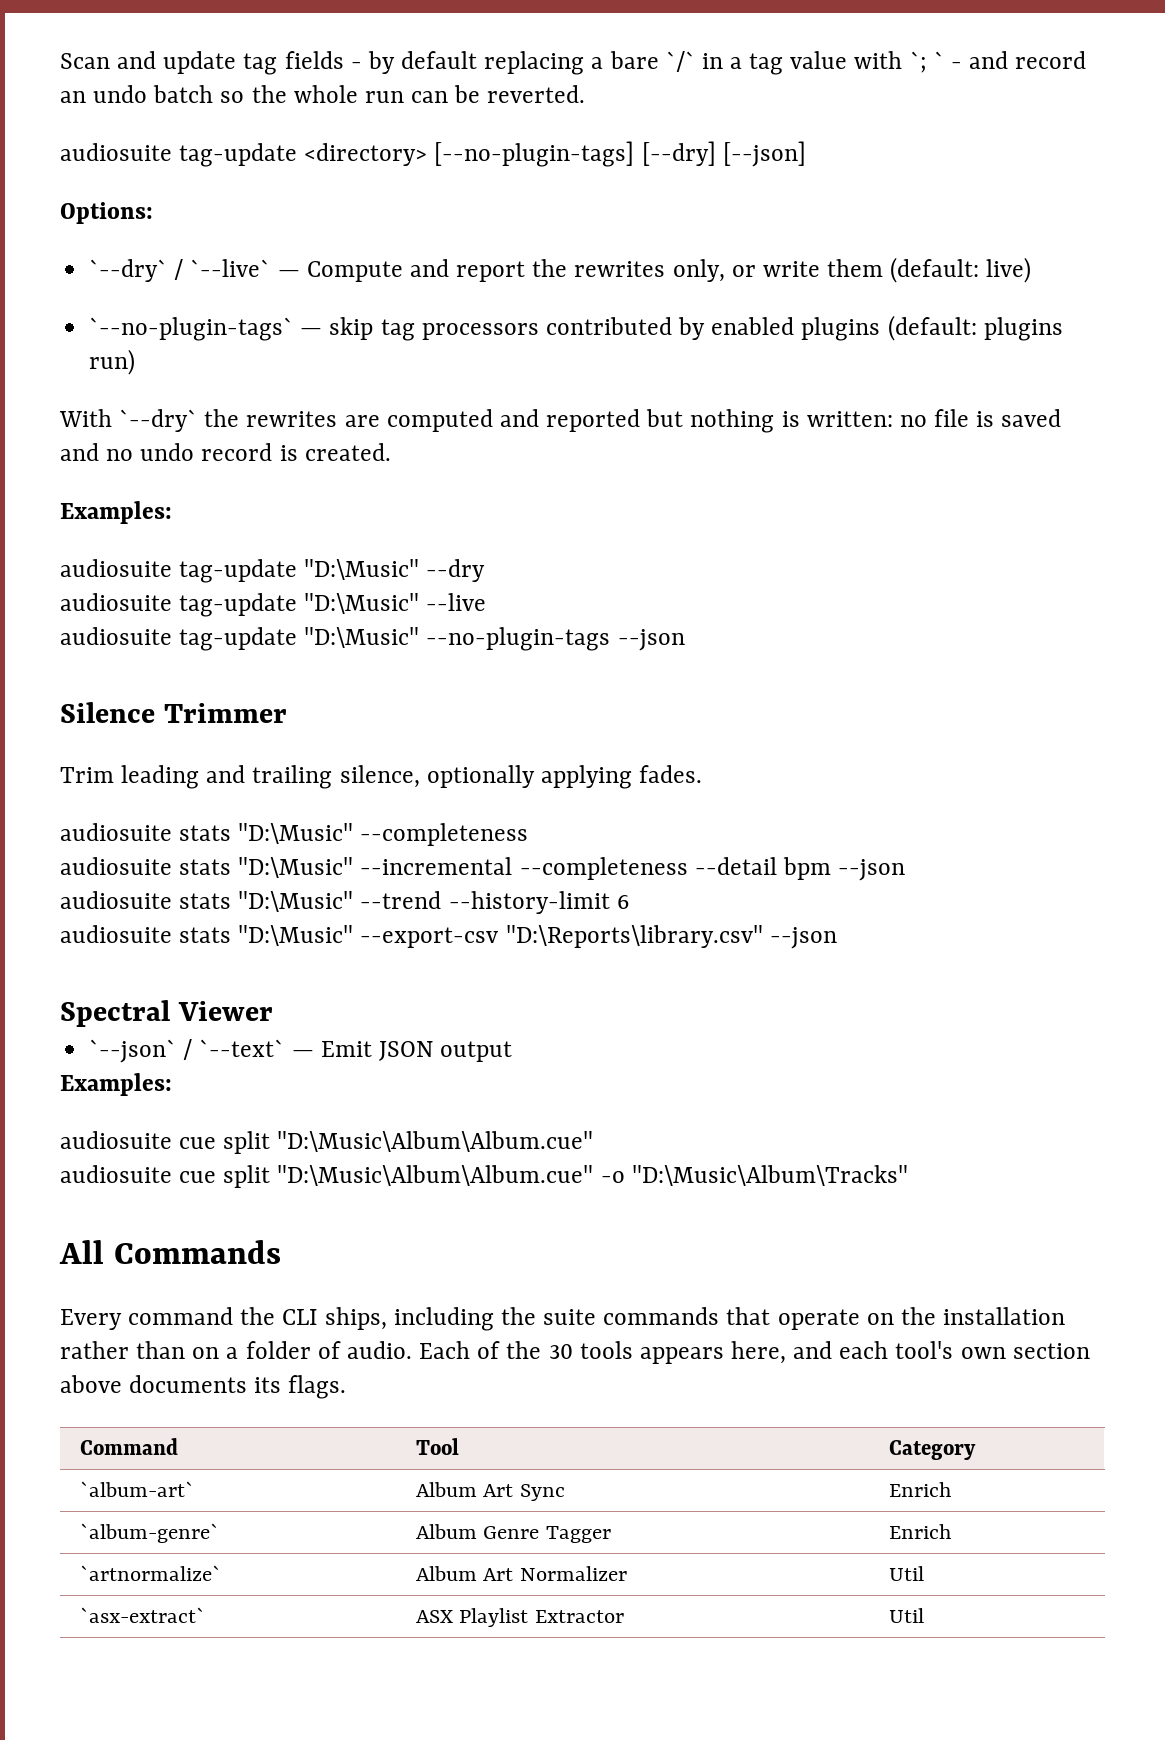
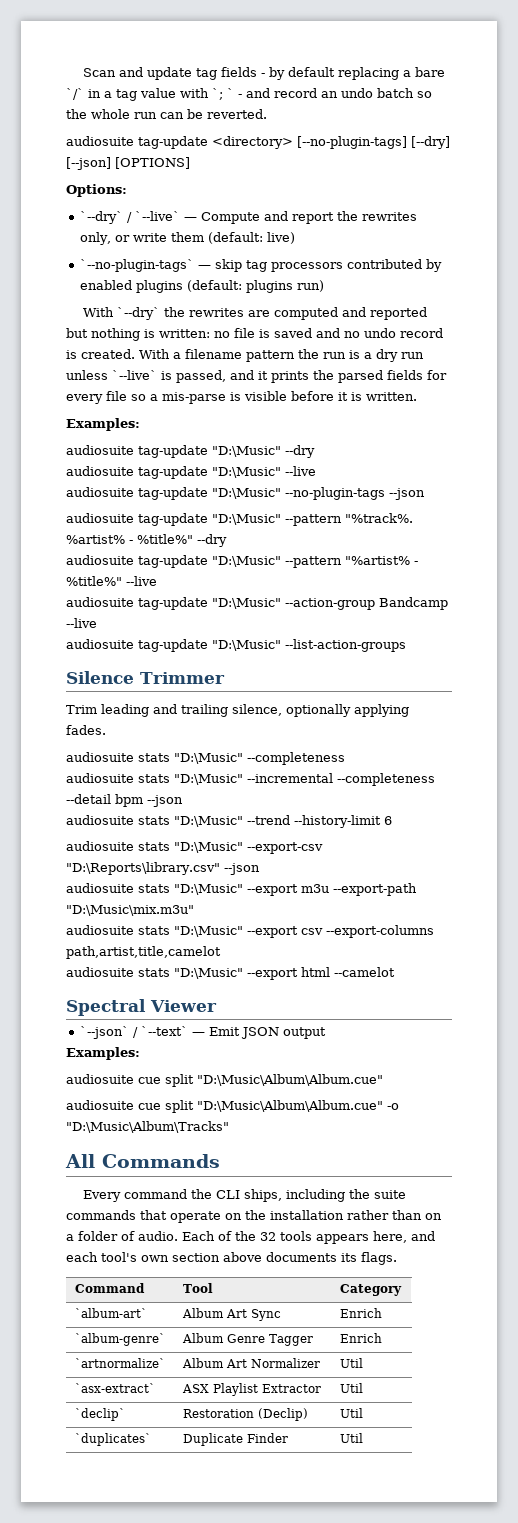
(806, 154) none -> [115,157,190,169] [OPTIONS]
(391, 452) none -> [139,349,424,362] [66,370,447,383] [66,391,417,404] With a filename pattern the run is a dry run unless `--live` is passed, and it prints the parsed fields for every file so a mis-parse is visible before it is written.
(685, 640) none -> [66,513,413,526] [66,534,227,547] [66,555,418,568] [66,576,157,586] [66,597,448,610] [66,618,97,628] [66,639,406,652] // audiosuite tag-update "D:\Music" --pattern "%track%. %artist% - %title%" --dry // audiosuite tag-update "D:\Music" --pattern "%artist% - %title%" --live // audiosuite tag-update "D:\Music" --action-group Bandcamp --live // audiosuite tag-update "D:\Music" --list-action-groups
(837, 938) none -> [66,883,417,896] [66,905,194,916] [66,925,434,938] [66,946,221,959] [66,967,395,980] // audiosuite stats "D:\Music" --export m3u --export-path "D:\Music\mix.m3u" // audiosuite stats "D:\Music" --export csv --export-columns path,artist,title,camelot // audiosuite stats "D:\Music" --export html --camelot
[548,1344,573,1359] 30 -> [260,1232,276,1241] 32
(924, 1615) none -> [74,1408,125,1421] [182,1408,308,1421] [339,1408,363,1418] [74,1433,151,1446] [182,1433,288,1446] [339,1433,363,1443] // `declip` | Restoration (Declip) | Util // `duplicates` | Duplicate Finder | Util

